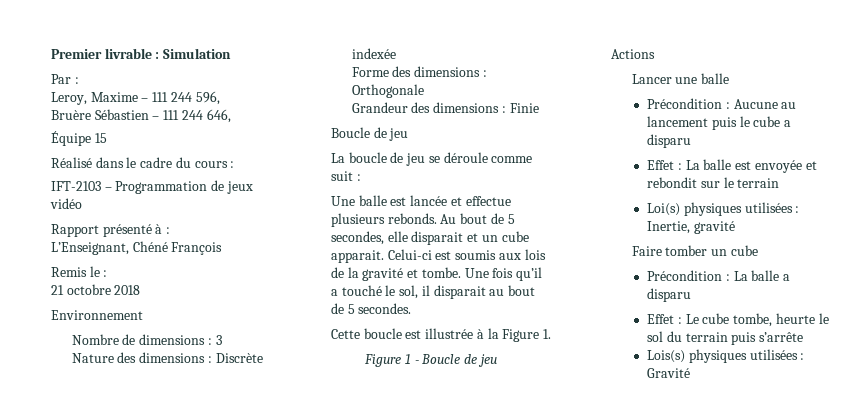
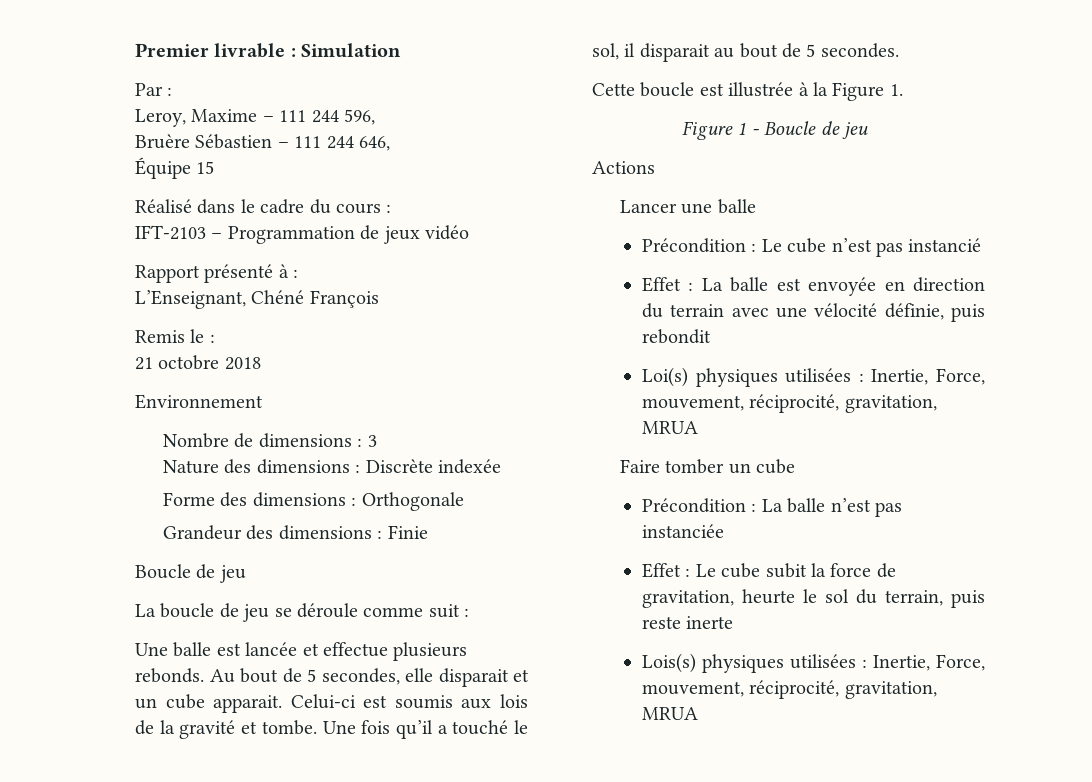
[733,99,797,109] [646,116,792,130] [646,134,691,148] Aucune au lancement puis le cube a disparu -> [761,238,982,257] Le cube n’est pas instancié
[805,161,817,170] [646,177,780,188] et rebondit sur le terrain -> [884,277,985,292] [642,303,985,322] [642,329,712,344] en direction du terrain avec une vélocité définie, puis rebondit
[693,221,735,234] gravité -> [936,368,985,385] [642,394,937,413] [642,421,699,434] Force, mouvement, réciprocité, gravitation, MRUA
[783,274,791,281] [646,288,691,302] a disparu -> [830,498,903,517] [642,524,725,538] n’est pas instanciée
[733,313,829,327] [646,331,804,345] [646,349,805,363] [646,368,690,378] tombe, heurte le sol du terrain puis s’arrête // Lois(s) physiques utilisées : Gravité -> [765,563,896,578] [642,589,985,608] [642,616,734,629] [642,653,985,673] [642,680,937,699] [642,707,699,720] subit la force de gravitation, heurte le sol du terrain, puis reste inerte // Lois(s) physiques utilisées : Inertie, Force, mouvement, réciprocité, gravitation, MRUA

